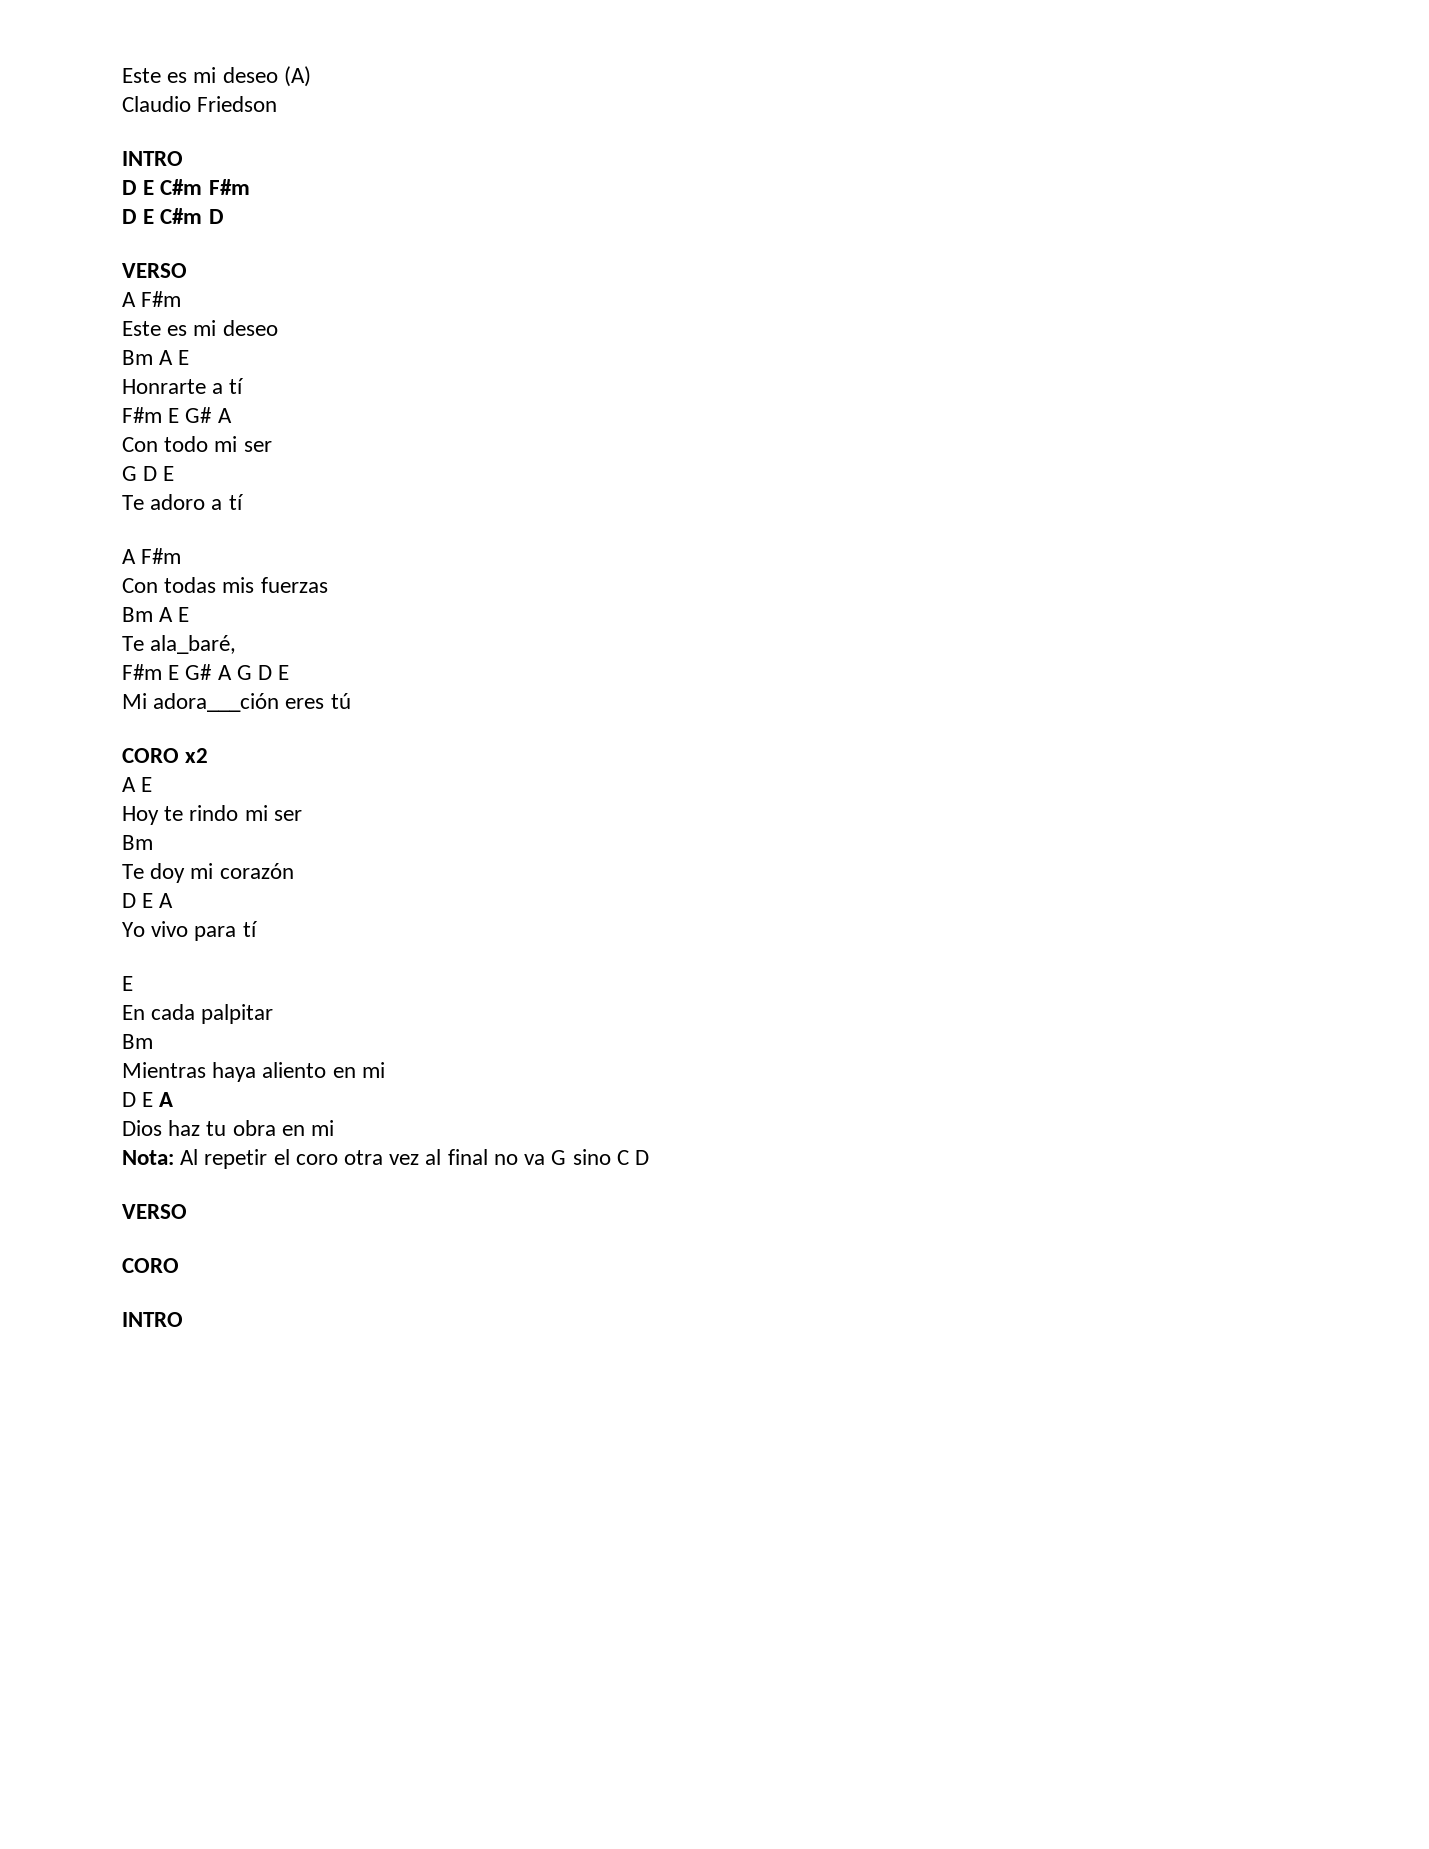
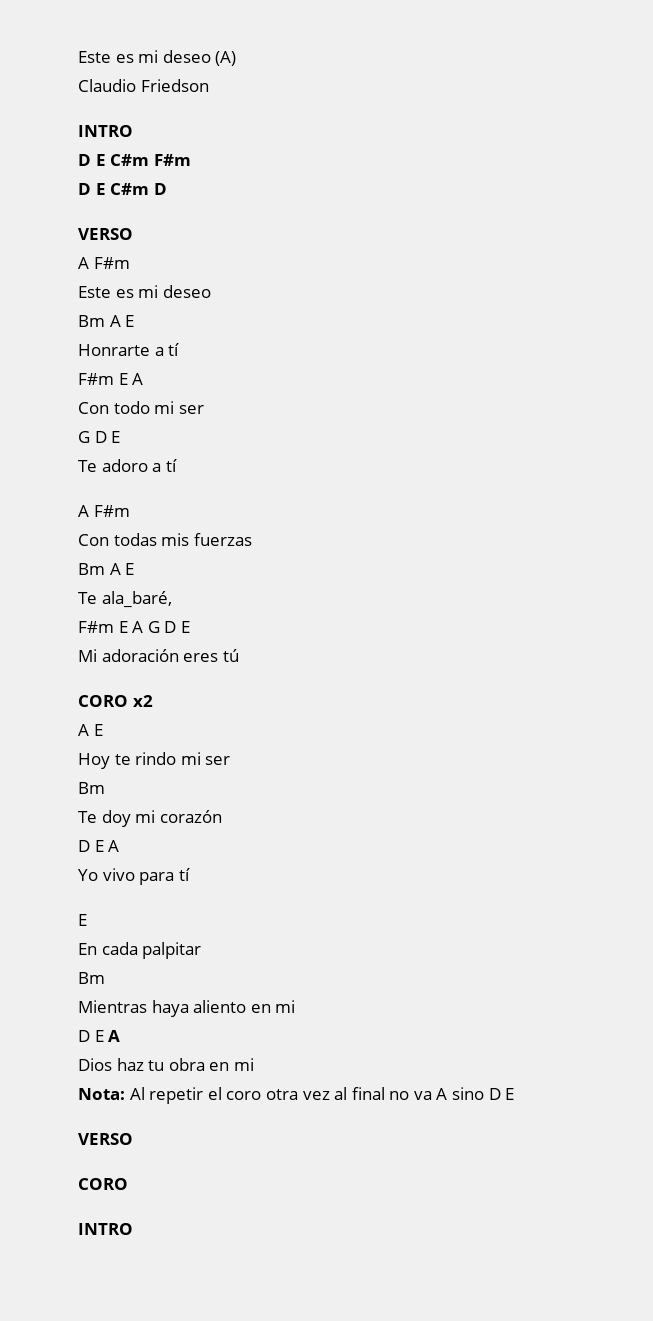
[185,407,213,423] G# -> (128, 379) none
[185,664,213,680] G# -> (128, 627) none
[153,693,280,712] adora___ción -> [101,649,179,662] adoración
[551,1149,649,1165] G sino C D -> [436,1087,515,1100] A sino D E

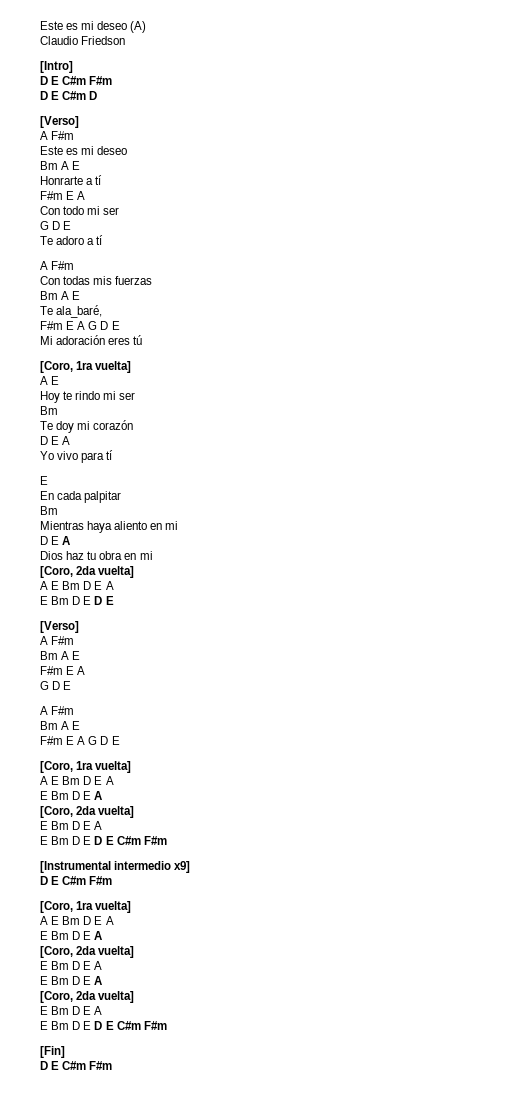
[78,125,133,137] INTRO -> [40,61,73,73] [Intro]
[78,228,133,240] VERSO -> [40,116,79,128] [Verso]
[78,695,153,707] CORO x2 -> [40,361,132,373] [Coro, 1ra vuelta]
[78,1087,515,1104] [78,1133,133,1145] [78,1178,128,1190] [78,1223,133,1235] Nota: Al repetir el coro otra vez al final no va A sino D E // VERSO // CORO // INTRO -> [40,566,135,578] [40,581,114,590] [40,596,114,605] [40,621,79,633] [40,636,75,645] [40,651,81,660] [40,666,86,675] [40,681,72,690] [40,706,75,715] [40,721,81,730] [40,736,120,745] [40,761,132,773] [40,776,114,785] [40,791,103,800] [40,806,135,818] [40,821,103,830] [40,836,167,845] [40,861,191,873] [40,876,113,885] [40,901,132,913] [40,916,114,925] [40,931,103,940] [40,946,135,958] [40,961,103,970] [40,976,103,985] [40,991,135,1003] [40,1006,103,1015] [40,1021,167,1030] [40,1046,65,1058] [40,1061,113,1070] [Coro, 2da vuelta] // A E Bm D E A // E Bm D E D E // [Verso] // A F#m // Bm A E // F#m E A // G D E // A F#m // Bm A E // F#m E A G D E // [Coro, 1ra vuelta] // A E Bm D E A // E Bm D E A // [Coro, 2da vuelta] // E Bm D E A // E Bm D E D E C#m F#m // [Instrumental intermedio x9] // D E C#m F#m // [Coro, 1ra vuelta] // A E Bm D E A // E Bm D E A // [Coro, 2da vuelta] // E Bm D E A // E Bm D E A // [Coro, 2da vuelta] // E Bm D E A // E Bm D E D E C#m F#m // [Fin] // D E C#m F#m

